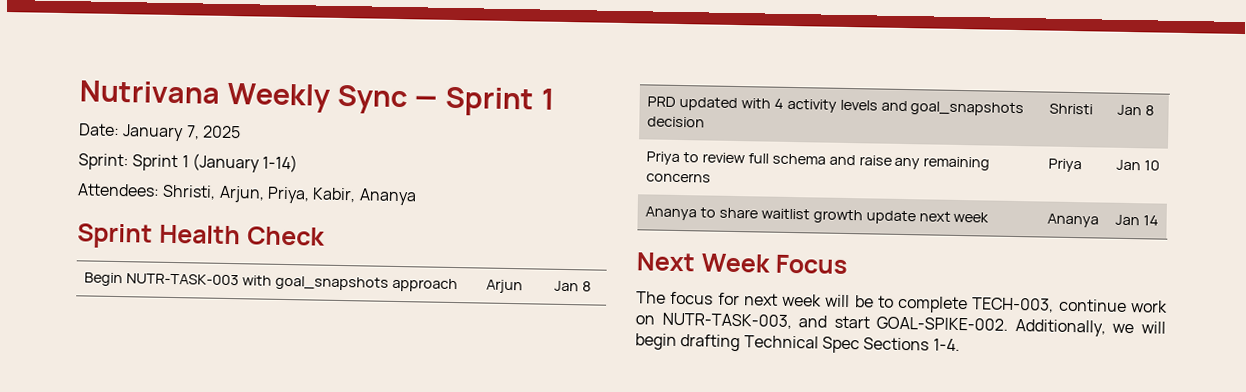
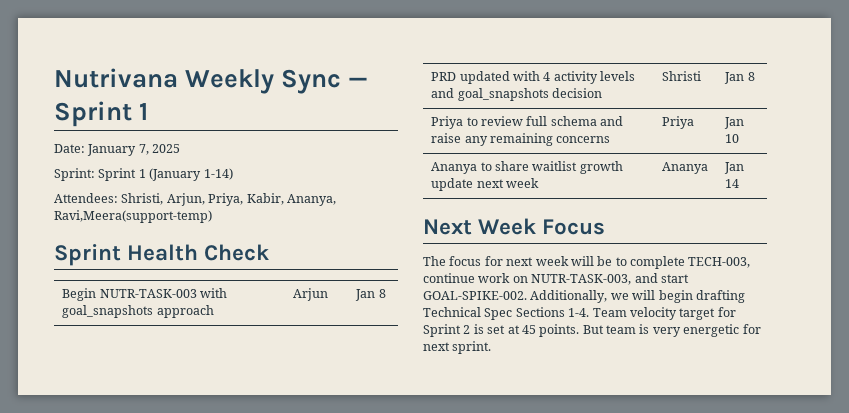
[358,188,417,206] Ananya -> [286,194,336,206] [54,210,212,223] Ananya, Ravi,Meera(support-temp)
(960, 345) none -> [592,307,736,320] [423,324,761,337] [423,341,492,354] Team velocity target for Sprint 2 is set at 45 points. But team is very energetic for next sprint.

